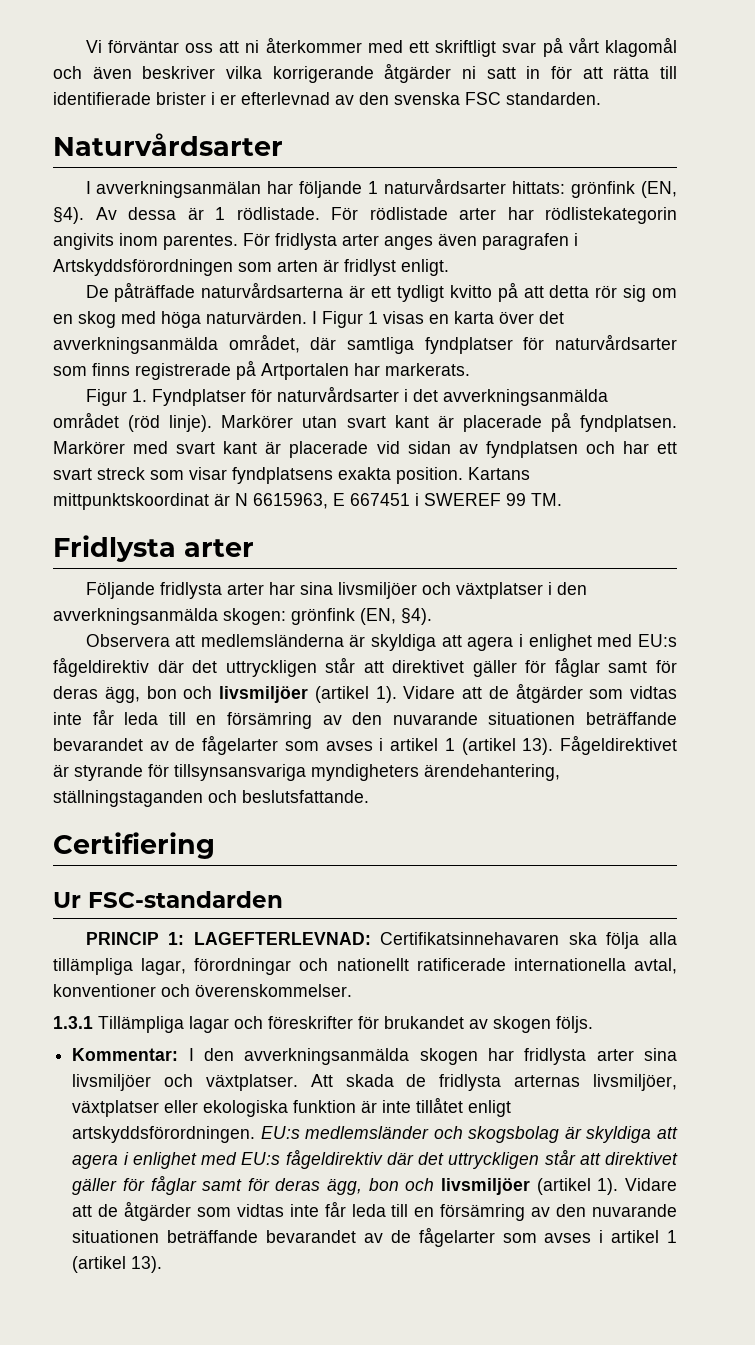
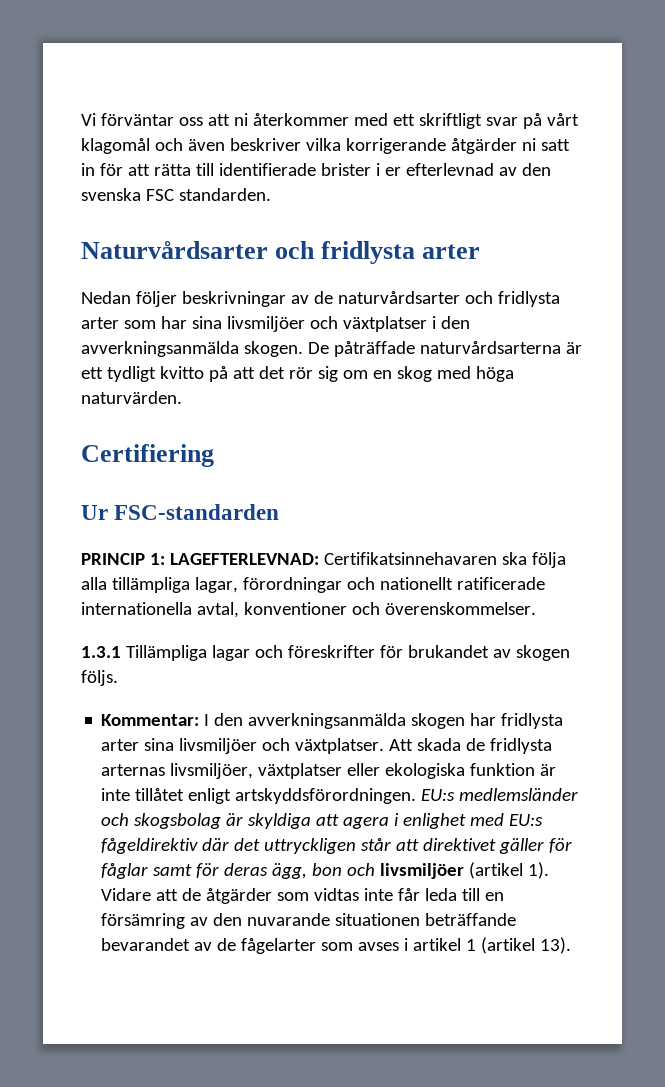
[85,178,677,198] [53,207,677,224] [53,233,578,250] [53,259,449,276] // I avverkningsanmälan har följande 1 naturvårdsarter hittats: grönfink (EN, §4). Av dessa är 1 rödlistade. För rödlistade arter har rödlistekategorin angivits inom parentes. För fridlysta arter anges även paragrafen i Artskyddsförordningen som arten är fridlyst enligt. // -> [275,241,481,264] [81,291,560,307] [81,316,470,332] [81,341,303,357] och fridlysta arter // Nedan följer beskrivningar av de naturvårdsarter och fridlysta arter som har sina livsmiljöer och växtplatser i den avverkningsanmälda skogen.
[549,285,590,298] detta -> [258,366,285,379] det
[312,311,564,328] [53,334,677,354] [53,360,470,380] [85,386,608,406] [53,412,678,432] [53,441,678,458] [53,467,530,484] [53,493,562,510] [53,535,254,562] [85,582,587,599] [53,608,432,625] [85,634,677,651] [53,657,677,677] [53,683,677,703] [53,709,678,729] [53,735,678,755] [53,764,560,781] [53,790,369,807] I Figur 1 visas en karta över det avverkningsanmälda området, där samtliga fyndplatser för naturvårdsarter som finns registrerade på Artportalen har markerats. // Figur 1. Fyndplatser för naturvårdsarter i det avverkningsanmälda området (röd linje). Markörer utan svart kant är placerade på fyndplatsen. Markörer med svart kant är placerade vid sidan av fyndplatsen och har ett svart streck som visar fyndplatsens exakta position. Kartans mittpunktskoordinat är N 6615963, E 667451 i SWEREF 99 TM. // Fridlysta arter // Följande fridlysta arter har sina livsmiljöer och växtplatser i den avverkningsanmälda skogen: grönfink (EN, §4). // Observera att medlemsländerna är skyldiga att agera i enlighet med EU:s fågeldirektiv där det uttryckligen står att direktivet gäller för fåglar samt för deras ägg, bon och livsmiljöer (artikel 1). Vidare att de åtgärder som vidtas inte får leda till en försämring av den nuvarande situationen beträffande bevarandet av de fågelarter som avses i artikel 1 (artikel 13). Fågeldirektivet är styrande för tillsynsansvariga myndigheters ärendehantering, ställningstaganden och beslutsfattande. -> (182, 397) none

